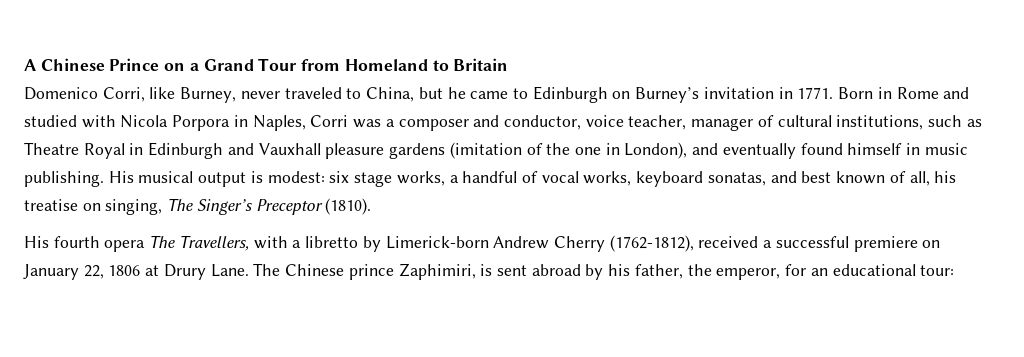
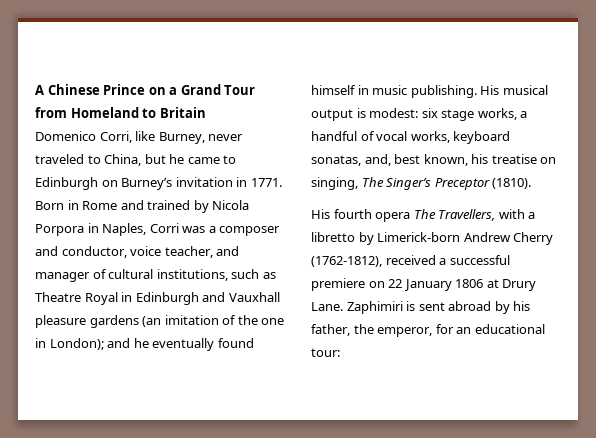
[24,115,116,128] studied with -> [147,200,209,213] trained by
(687, 122) none -> [216,246,240,256] and
[449,142,522,159] (imitation -> [142,315,219,327] (an imitation
[624,142,719,159] London), and -> [49,338,149,350] London); and he
[770,171,930,186] and best known of all, -> [364,154,468,166] and, best known,
[23,264,104,280] January 22, -> [388,279,452,291] 22 January
[253,263,476,280] The Chinese prince Zaphimiri, -> [346,301,403,314] Zaphimiri

